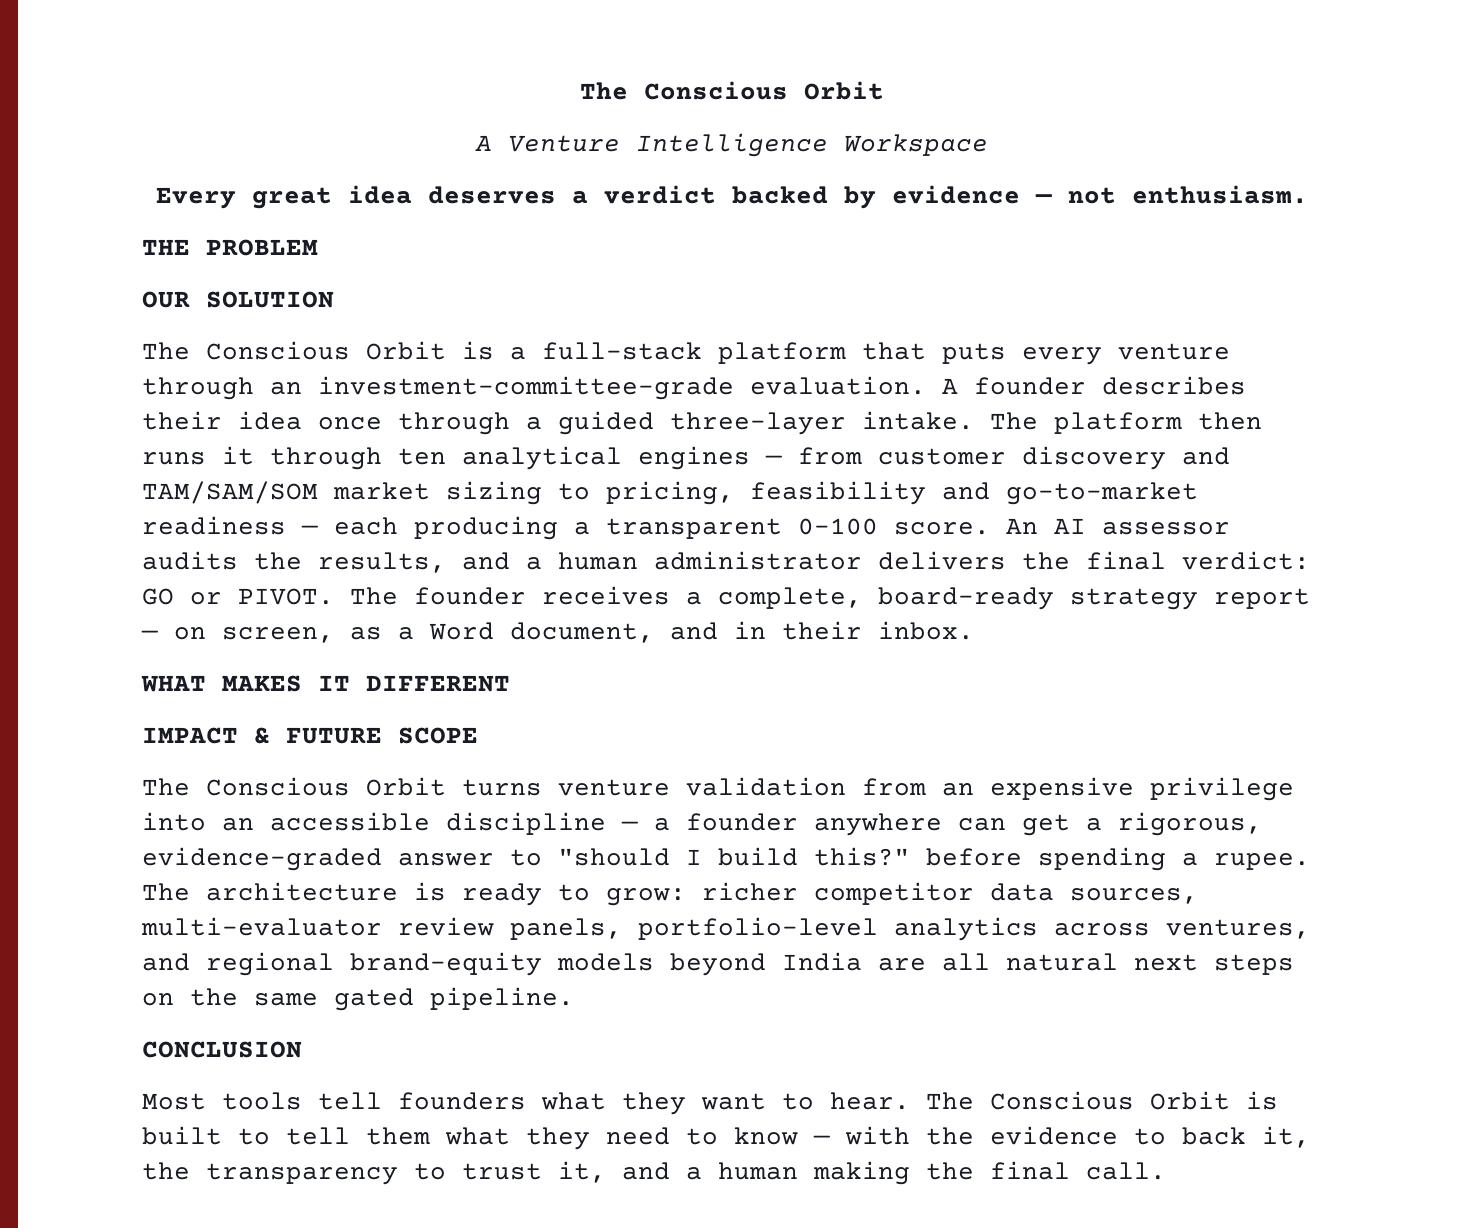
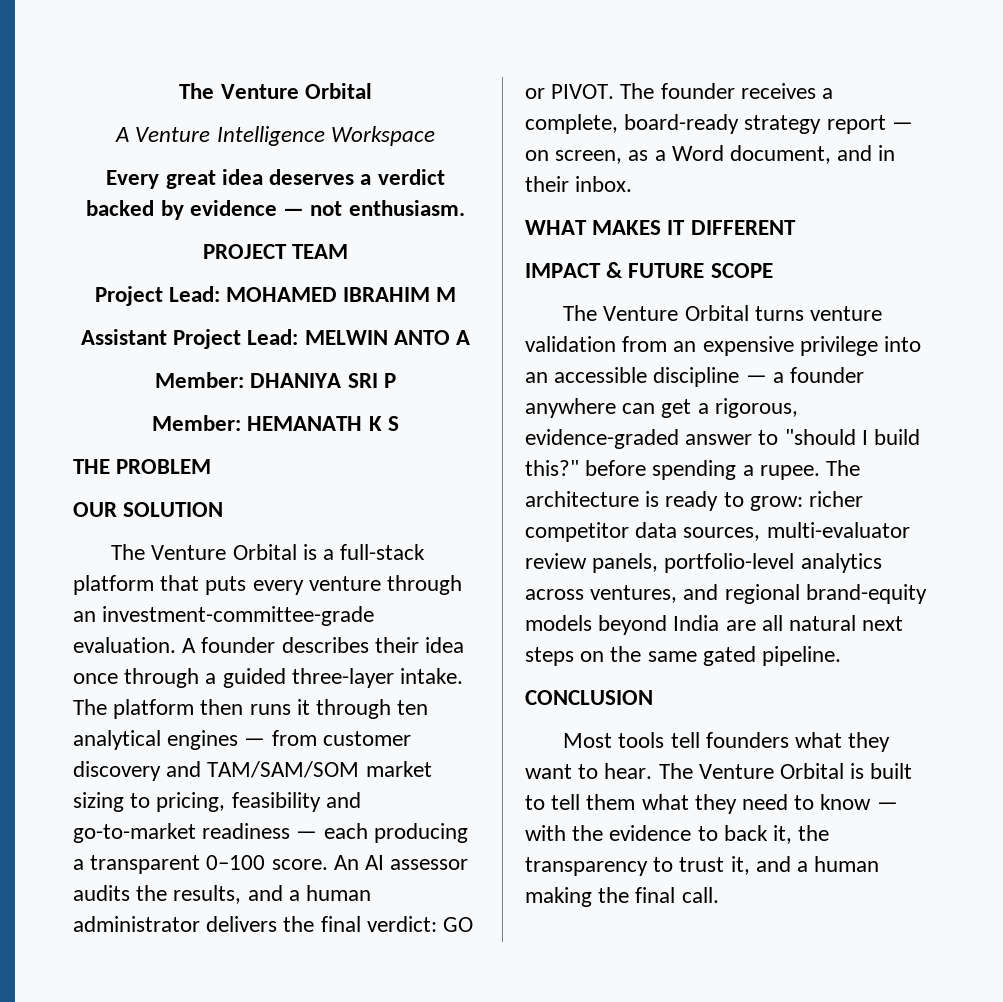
[579,81,884,100] The Conscious Orbit -> [179,83,372,99] The Venture Orbital
(1308, 194) none -> [202,244,349,259] [94,286,457,306] [80,329,471,349] [155,372,396,388] [152,415,399,431] // PROJECT TEAM // Project Lead: MOHAMED IBRAHIM M // Assistant Project Lead: MELWIN ANTO A // Member: DHANIYA SRI P // Member: HEMANATH K S
[206,341,446,360] Conscious Orbit -> [151,544,297,560] Venture Orbital
[206,777,446,796] Conscious Orbit -> [603,305,749,321] Venture Orbital
[990,1091,1230,1110] Conscious Orbit -> [698,763,845,779] Venture Orbital

